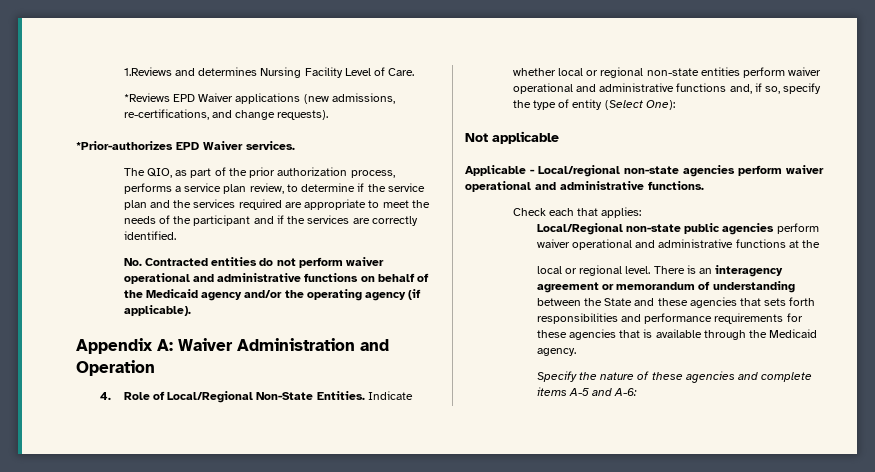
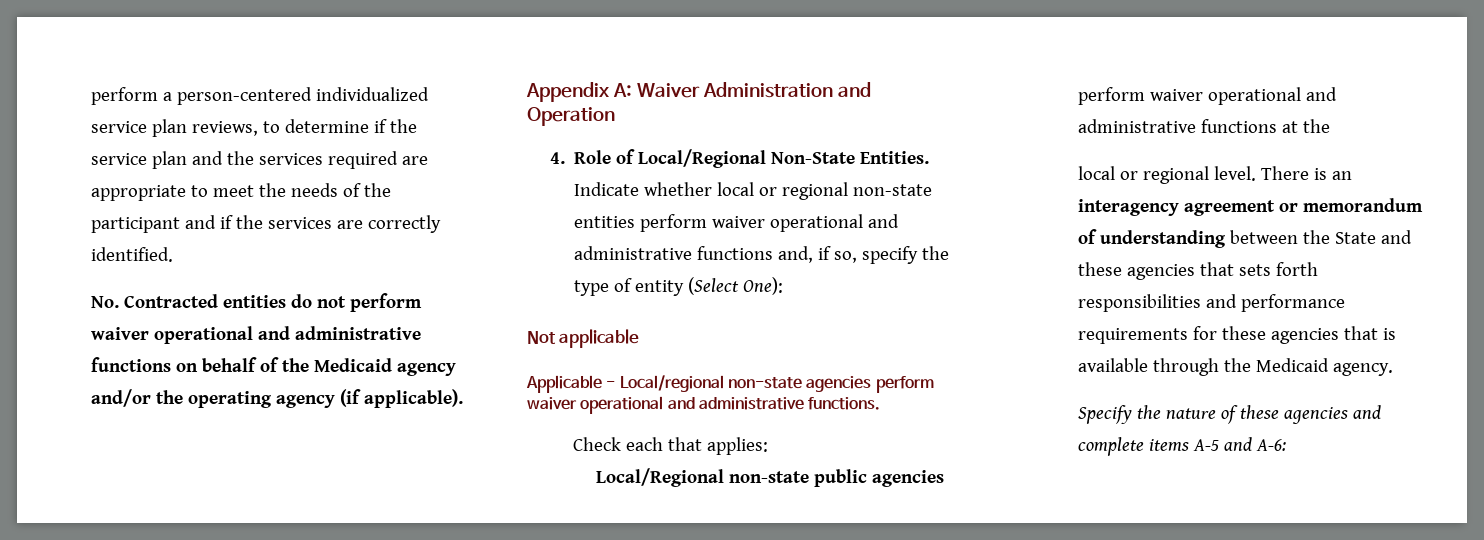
[123,67,415,78] [123,93,395,104] [123,109,329,120] [76,141,295,150] [123,167,395,178] [123,183,284,194] 1.Reviews and determines Nursing Facility Level of Care. // *Reviews EPD Waiver applications (new admissions, re-certifications, and change requests). // *Prior-authorizes EPD Waiver services. // The QIO, as part of the prior authorization process, performs a service plan review, -> [91,87,430,105] [91,119,259,137] perform a person-centered individualized service plan reviews,

